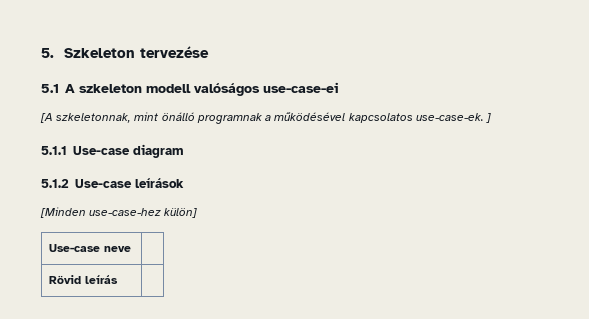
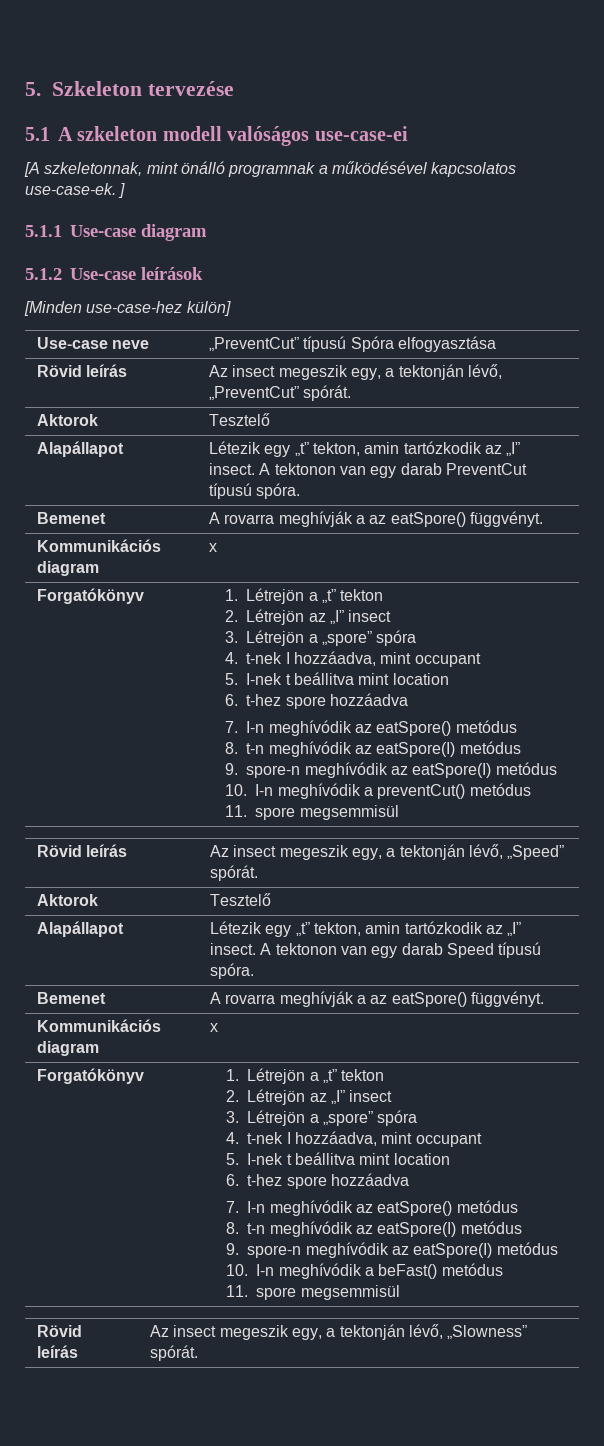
[49,275,118,284] // Rövid leírás | -> [209,336,496,352] [37,364,128,377] [209,364,502,380] [209,385,352,401] [37,414,99,426] [209,413,271,426] [37,441,125,457] [209,441,521,457] [209,463,527,478] [209,483,301,499] [37,512,107,524] [209,511,543,527] [37,539,162,552] [37,561,100,576] [209,543,218,552] [37,588,145,604] [225,588,384,604] [225,609,392,625] [225,630,417,646] [225,651,481,667] [225,672,449,685] [225,693,408,709] [225,720,517,736] [225,741,521,757] [225,762,557,778] [225,783,531,799] [225,805,399,820] [37,844,128,857] [210,844,565,860] [210,865,259,881] [37,894,99,906] [210,893,272,906] [37,921,125,937] [210,921,522,937] [210,942,542,958] [210,963,255,979] [37,992,107,1004] [210,991,544,1007] [37,1019,162,1032] [37,1041,100,1056] [210,1023,219,1032] [37,1068,145,1084] [226,1068,385,1084] [226,1089,393,1105] [226,1110,418,1126] [226,1131,482,1147] [226,1152,450,1165] [226,1173,409,1189] [226,1200,518,1216] [226,1221,522,1237] [226,1242,558,1258] [226,1263,503,1279] [226,1285,400,1300] [37,1325,83,1337] [37,1345,79,1358] [150,1324,528,1340] [150,1345,199,1361] „PreventCut” típusú Spóra elfogyasztása // Rövid leírás | Az insect megeszik egy, a tektonján lévő, „PreventCut” spórát. // Aktorok | Tesztelő // Alapállapot | Létezik egy „t” tekton, amin tartózkodik az „I” insect. A tektonon van egy darab PreventCut típusú spóra. // Bemenet | A rovarra meghívják a az eatSpore() függvényt. // Kommunikációs diagram | x // Forgatókönyv | 1. Létrejön a „t” tekton // 2. Létrejön az „I” insect // 3. Létrejön a „spore” spóra // 4. t-nek I hozzáadva, mint occupant // 5. I-nek t beállitva mint location // 6. t-hez spore hozzáadva // 7. I-n meghívódik az eatSpore() metódus // 8. t-n meghívódik az eatSpore(I) metódus // 9. spore-n meghívódik az eatSpore(I) metódus // 10. I-n meghívódik a preventCut() metódus // 11. spore megsemmisül // Rövid leírás | Az insect megeszik egy, a tektonján lévő, „Speed” spórát. // Aktorok | Tesztelő // Alapállapot | Létezik egy „t” tekton, amin tartózkodik az „I” insect. A tektonon van egy darab Speed típusú spóra. // Bemenet | A rovarra meghívják a az eatSpore() függvényt. // Kommunikációs diagram | x // Forgatókönyv | 1. Létrejön a „t” tekton // 2. Létrejön az „I” insect // 3. Létrejön a „spore” spóra // 4. t-nek I hozzáadva, mint occupant // 5. I-nek t beállitva mint location // 6. t-hez spore hozzáadva // 7. I-n meghívódik az eatSpore() metódus // 8. t-n meghívódik az eatSpore(I) metódus // 9. spore-n meghívódik az eatSpore(I) metódus // 10. I-n meghívódik a beFast() metódus // 11. spore megsemmisül // Rövid leírás | Az insect megeszik egy, a tektonján lévő, „Slowness” spórát.

